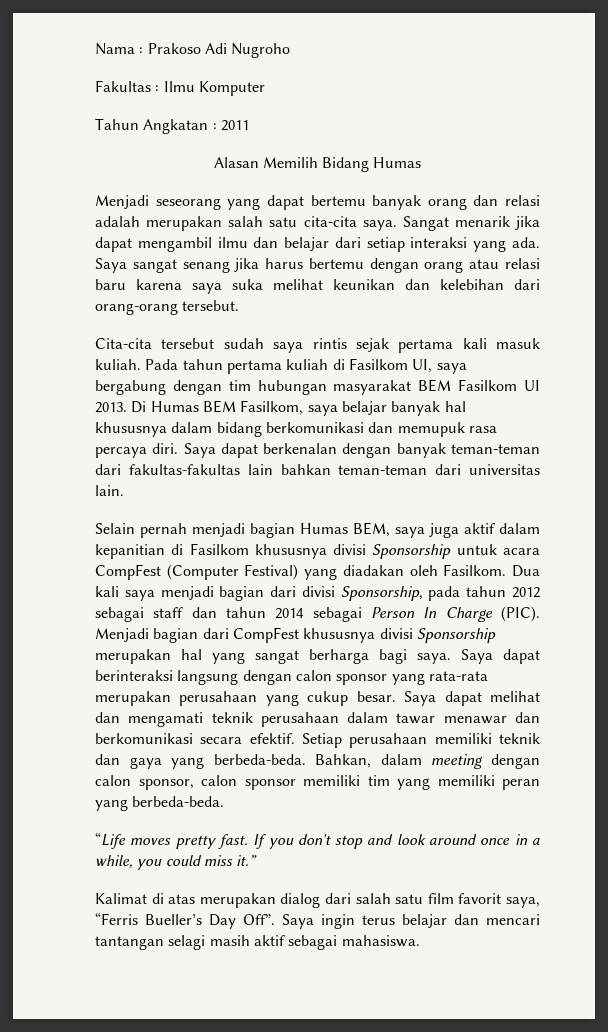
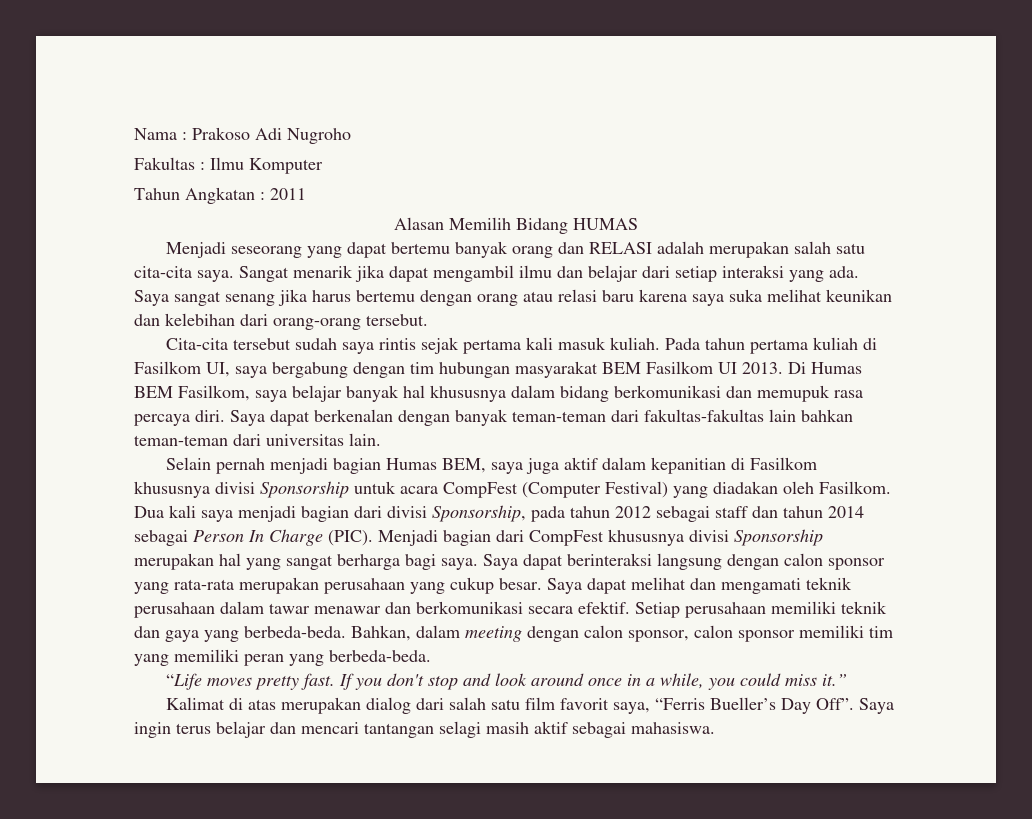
[373,157,422,168] Humas -> [573,218,638,230] HUMAS
[505,195,540,206] relasi -> [589,242,653,254] RELASI

